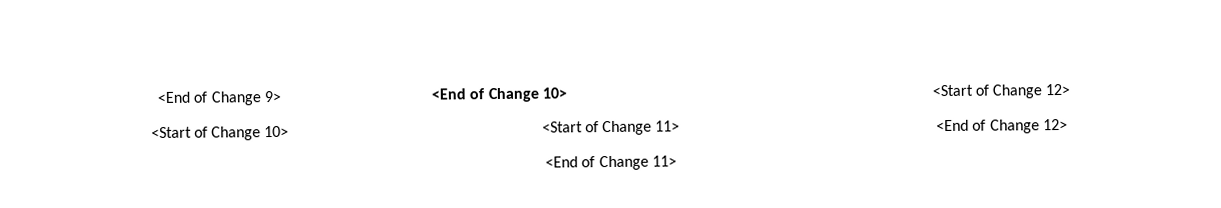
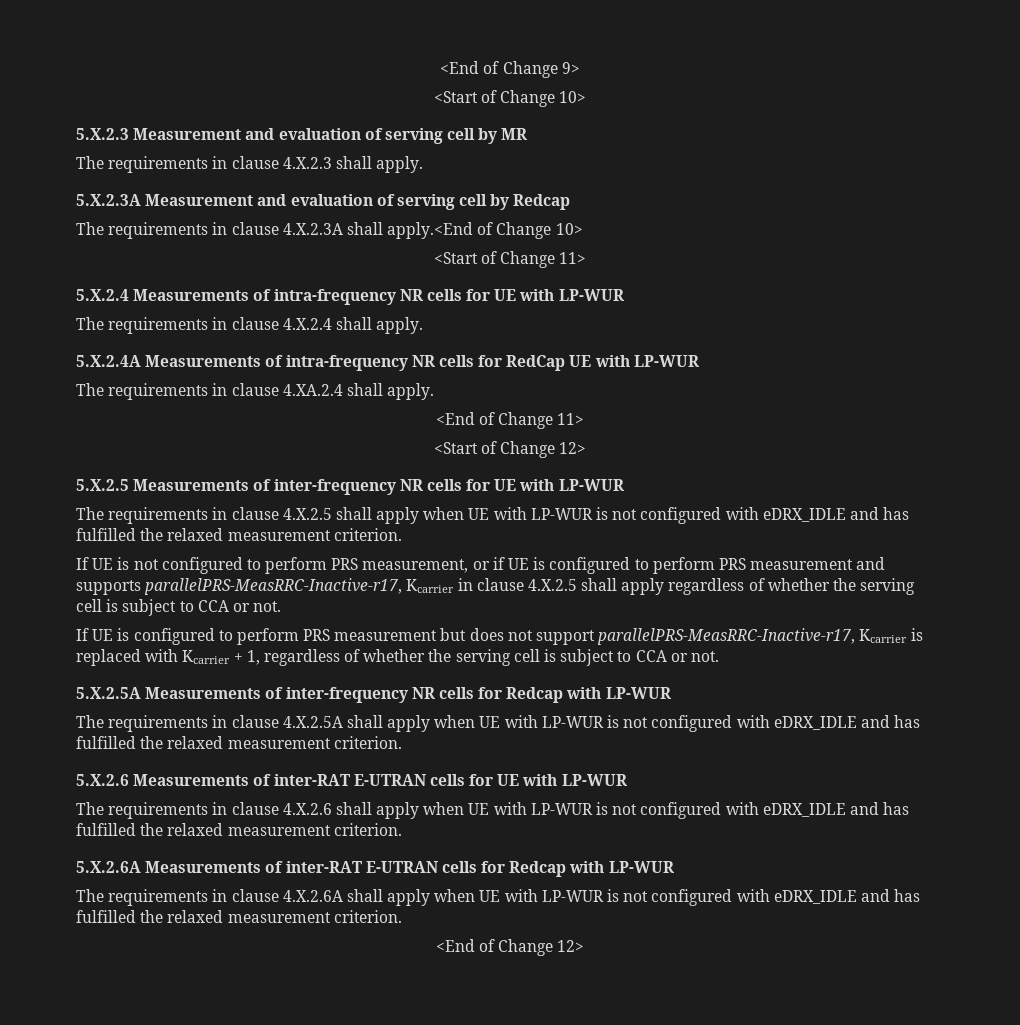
[431,88,466,100] <End -> [76,128,529,144] [76,156,424,173] [76,194,571,210] [76,222,474,239] 5.X.2.3 Measurement and evaluation of serving cell by MR // The requirements in clause 4.X.2.3 shall apply. // 5.X.2.3A Measurement and evaluation of serving cell by Redcap // The requirements in clause 4.X.2.3A shall apply.<End
(681, 126) none -> [76,289,625,305] [76,317,424,334] [76,355,700,371] [76,383,435,400] // 5.X.2.4 Measurements of intra-frequency NR cells for UE with LP-WUR // The requirements in clause 4.X.2.4 shall apply. // 5.X.2.4A Measurements of intra-frequency NR cells for RedCap UE with LP-WUR // The requirements in clause 4.XA.2.4 shall apply.
(1071, 89) none -> [76,479,625,495] [76,507,910,524] [76,528,402,541] [76,557,886,574] [76,578,916,595] [76,599,282,616] [76,628,923,645] [76,649,719,666] [76,687,672,703] [76,715,921,732] [76,736,402,749] [76,774,628,786] [76,802,910,819] [76,823,402,836] [76,861,675,877] [76,889,921,906] [76,910,402,923] // 5.X.2.5 Measurements of inter-frequency NR cells for UE with LP-WUR // The requirements in clause 4.X.2.5 shall apply when UE with LP-WUR is not configured with eDRX_IDLE and has fulfilled the relaxed measurement criterion. // If UE is not configured to perform PRS measurement, or if UE is configured to perform PRS measurement and supports parallelPRS-MeasRRC-Inactive-r17, Kcarrier in clause 4.X.2.5 shall apply regardless of whether the serving cell is subject to CCA or not. // If UE is configured to perform PRS measurement but does not support parallelPRS-MeasRRC-Inactive-r17, Kcarrier is replaced with Kcarrier + 1, regardless of whether the serving cell is subject to CCA or not. // 5.X.2.5A Measurements of inter-frequency NR cells for Redcap with LP-WUR // The requirements in clause 4.X.2.5A shall apply when UE with LP-WUR is not configured with eDRX_IDLE and has fulfilled the relaxed measurement criterion. // 5.X.2.6 Measurements of inter-RAT E-UTRAN cells for UE with LP-WUR // The requirements in clause 4.X.2.6 shall apply when UE with LP-WUR is not configured with eDRX_IDLE and has fulfilled the relaxed measurement criterion. // 5.X.2.6A Measurements of inter-RAT E-UTRAN cells for Redcap with LP-WUR // The requirements in clause 4.X.2.6A shall apply when UE with LP-WUR is not configured with eDRX_IDLE and has fulfilled the relaxed measurement criterion.

